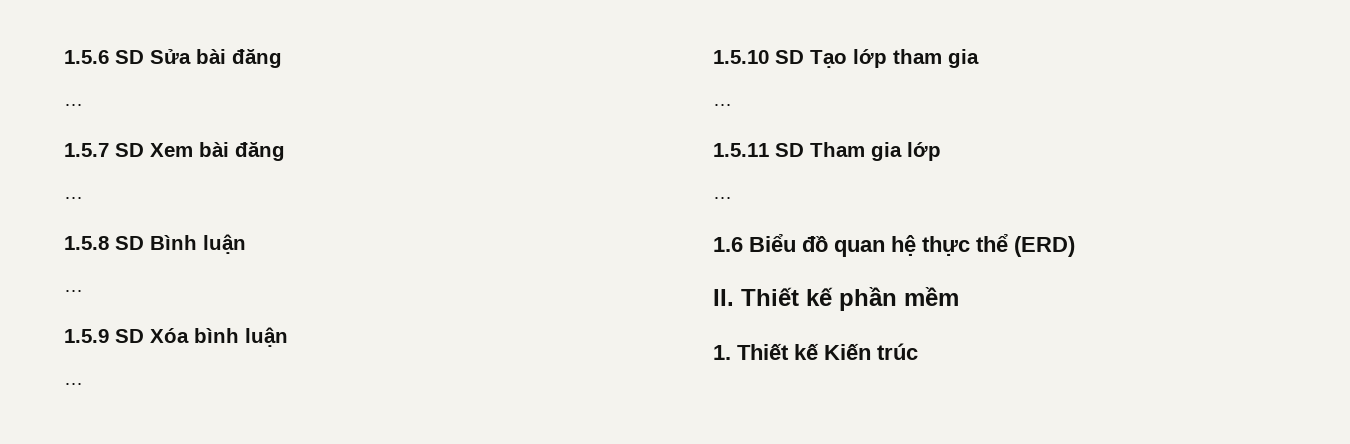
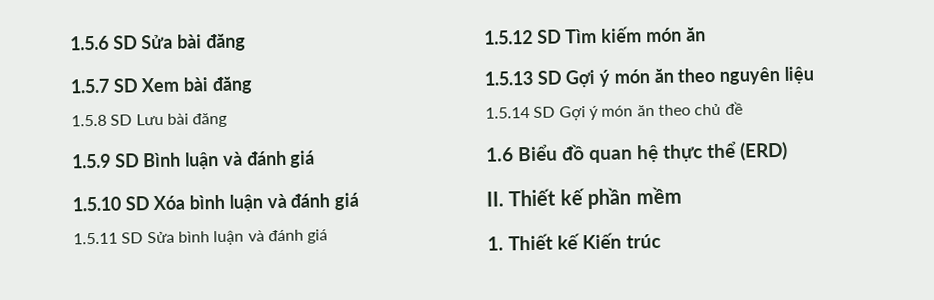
[64,104,83,106] // … -> (246, 42) none
[64,197,83,199] [64,236,109,250] … // 1.5.8 -> [71,112,228,128] [72,153,111,169] 1.5.8 SD Lưu bài đăng // 1.5.9
[64,290,83,292] [64,329,109,343] // … // 1.5.9 -> [221,150,316,168] [72,196,121,212] và đánh giá // 1.5.10
[64,383,83,385] [713,49,979,68] [713,104,732,106] [713,142,941,161] [713,197,732,199] // … // 1.5.10 SD Tạo lớp tham gia // … // 1.5.11 SD Tham gia lớp // … -> [266,192,360,211] [73,229,329,246] [484,26,706,45] [484,66,814,88] [485,101,743,121] và đánh giá // 1.5.11 SD Sửa bình luận và đánh giá // 1.5.12 SD Tìm kiếm món ăn // 1.5.13 SD Gợi ý món ăn theo nguyên liệu // 1.5.14 SD Gợi ý món ăn theo chủ đề

